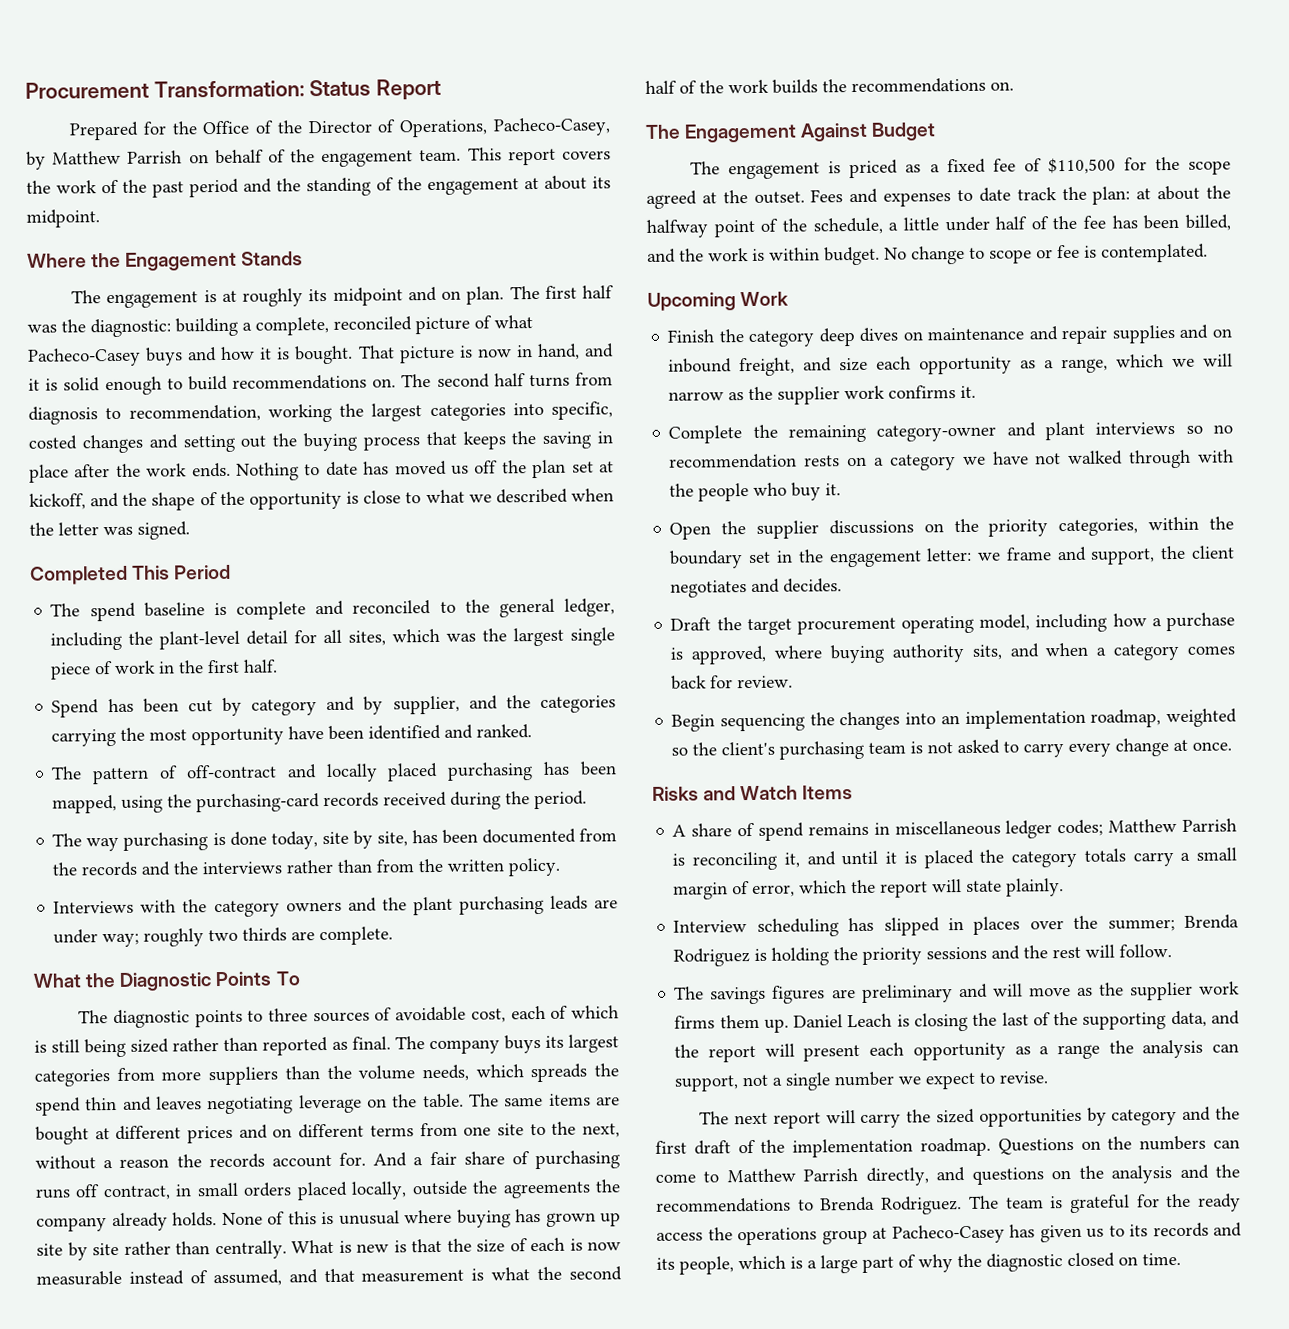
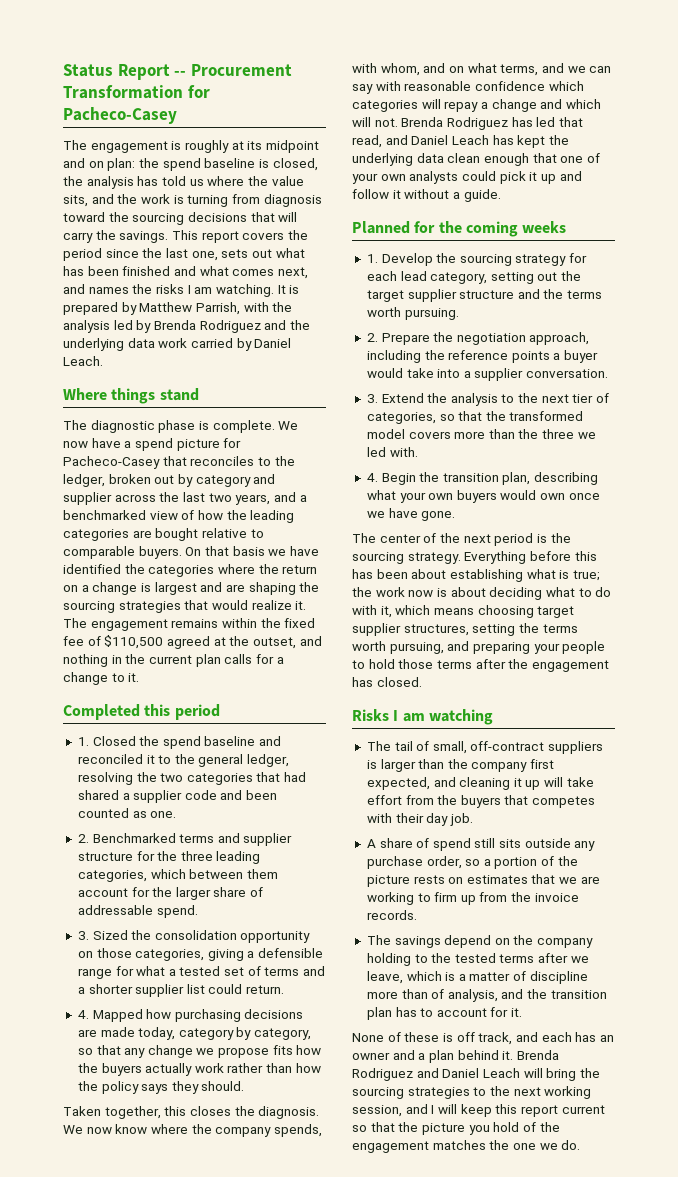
[25,80,305,99] Procurement Transformation: -> (63, 70) none
[69,117,611,141] [26,147,611,170] [26,175,611,198] [26,209,100,228] [27,251,304,271] [71,285,614,309] [27,315,533,338] [27,343,615,367] [28,372,614,396] [28,401,613,425] [28,431,613,454] [29,459,614,483] [29,488,614,511] [29,521,190,540] [30,564,232,585] [50,601,307,622] // Prepared for the Office of the Director of Operations, Pacheco-Casey, by Matthew Parrish on behalf of the engagement team. This report covers the work of the past period and the standing of the engagement at about its midpoint. // Where the Engagement Stands // The engagement is at roughly its midpoint and on plan. The first half was the diagnostic: building a complete, reconciled picture of what Pacheco-Casey buys and how it is bought. That picture is now in hand, and it is solid enough to build recommendations on. The second half turns from diagnosis to recommendation, working the largest categories into specific, costed changes and setting out the buying process that keeps the saving in place after the work ends. Nothing to date has moved us off the plan set at kickoff, and the shape of the opportunity is close to what we described when the letter was signed. // Completed This Period // The spend baseline is complete -> [174,64,292,76] [63,85,210,99] [63,107,177,124] [63,140,319,153] [63,158,318,171] [63,176,304,189] [63,194,322,207] [63,212,298,225] [63,230,308,243] [63,248,305,261] [63,266,308,279] [63,284,300,297] [63,302,293,315] [63,320,310,333] [63,338,292,351] [63,356,103,366] [63,388,199,404] [63,420,299,433] [63,438,242,451] [63,456,295,469] [63,474,276,487] [63,492,307,505] [63,510,295,523] [63,528,264,541] [63,546,319,559] [63,564,318,577] [63,582,320,595] [63,600,307,613] [63,618,316,631] [63,635,322,649] [63,654,284,667] [63,672,140,685] [63,704,220,720] [77,736,256,749] -- Procurement Transformation for Pacheco-Casey // The engagement is roughly at its midpoint and on plan: the spend baseline is closed, the analysis has told us where the value sits, and the work is turning from diagnosis toward the sourcing decisions that will carry the savings. This report covers the period since the last one, sets out what has been finished and what comes next, and names the risks I am watching. It is prepared by Matthew Parrish, with the analysis led by Brenda Rodriguez and the underlying data work carried by Daniel Leach. // Where things stand // The diagnostic phase is complete. We now have a spend picture for Pacheco-Casey that reconciles to the ledger, broken out by category and supplier across the last two years, and a benchmarked view of how the leading categories are bought relative to comparable buyers. On that basis we have identified the categories where the return on a change is largest and are shaping the sourcing strategies that would realize it. The engagement remains within the fixed fee of $110,500 agreed at the outset, and nothing in the current plan calls for a change to it. // Completed this period // 1. Closed the spend baseline
(432, 607) none -> [146,755,155,764] it
[50,627,615,651] [50,659,279,680] [51,695,616,718] [51,724,533,747] [51,761,618,785] [52,790,588,814] [52,828,618,852] [52,857,561,877] [53,895,618,918] [53,926,394,948] [33,971,301,991] [78,1005,619,1029] [34,1034,620,1058] [34,1063,619,1087] [35,1093,620,1116] [35,1121,620,1145] [35,1150,621,1170] [35,1179,620,1201] [36,1209,621,1232] [36,1237,621,1261] [36,1266,622,1287] [645,77,1014,94] [645,122,937,143] [690,156,1231,180] [646,185,1231,209] [646,214,1231,238] [647,243,1208,266] [647,291,790,311] [667,324,1232,348] [668,353,1233,377] [668,385,977,405] [668,421,1233,444] [669,449,1234,471] [669,482,842,502] [669,516,1234,540] [669,545,1235,569] [670,578,843,598] [670,612,1235,636] [670,642,1235,665] [671,675,794,690] [671,708,1237,732] [671,738,1233,760] [652,785,854,801] [672,818,1237,841] [672,847,1237,871] [673,878,1065,900] [673,914,1239,937] [673,944,1173,967] [674,981,1240,1005] [674,1010,1240,1033] [674,1039,1239,1063] [674,1071,1049,1092] [699,1106,1240,1129] [655,1135,1240,1158] [655,1164,1240,1186] [656,1193,1241,1215] [656,1222,1242,1246] [656,1252,1181,1275] including the plant-level detail for all sites, which was the largest single piece of work in the first half. // Spend has been cut by category and by supplier, and the categories carrying the most opportunity have been identified and ranked. // The pattern of off-contract and locally placed purchasing has been mapped, using the purchasing-card records received during the period. // The way purchasing is done today, site by site, has been documented from the records and the interviews rather than from the written policy. // Interviews with the category owners and the plant purchasing leads are under way; roughly two thirds are complete. // What the Diagnostic Points To // The diagnostic points to three sources of avoidable cost, each of which is still being sized rather than reported as final. The company buys its largest categories from more suppliers than the volume needs, which spreads the spend thin and leaves negotiating leverage on the table. The same items are bought at different prices and on different terms from one site to the next, without a reason the records account for. And a fair share of purchasing runs off contract, in small orders placed locally, outside the agreements the company already holds. None of this is unusual where buying has grown up site by site rather than centrally. What is new is that the size of each is now measurable instead of assumed, and that measurement is what the second half of the work builds the recommendations on. // The Engagement Against Budget // The engagement is priced as a fixed fee of $110,500 for the scope agreed at the outset. Fees and expenses to date track the plan: at about the halfway point of the schedule, a little under half of the fee has been billed, and the work is within budget. No change to scope or fee is contemplated. // Upcoming Work // Finish the category deep dives on maintenance and repair supplies and on inbound freight, and size each opportunity as a range, which we will narrow as the supplier work confirms it. // Complete the remaining category-owner and plant interviews so no recommendation rests on a category we have not walked through with the people who buy it. // Open the supplier discussions on the priority categories, within the boundary set in the engagement letter: we frame and support, the client negotiates and decides. // Draft the target procurement operating model, including how a purchase is approved, where buying authority sits, and when a category comes back for review. // Begin sequencing the changes into an implementation roadmap, weighted so the client's purchasing team is not asked to carry every change at once. // Risks and Watch Items // A share of spend remains in miscellaneous ledger codes; Matthew Parrish is reconciling it, and until it is placed the category totals carry a small margin of error, which the report will state plainly. // Interview scheduling has slipped in places over the summer; Brenda Rodriguez is holding the priority sessions and the rest will follow. // The savings figures are preliminary and will move as the supplier work firms them up. Daniel Leach is closing the last of the supporting data, and the report will present each opportunity as a range the analysis can support, not a single number we expect to revise. // The next report will carry the sized opportunities by category and the first draft of the implementation roadmap. Questions on the numbers can come to Matthew Parrish directly, and questions on the analysis and the recommendations to Brenda Rodriguez. The team is grateful for the ready access the operations group at Pacheco-Casey has given us to its records and its people, which is a large part of why the diagnostic closed on time. -> [77,772,307,785] [77,790,278,803] [77,808,177,818] [77,833,293,846] [77,851,261,864] [77,869,278,882] [77,887,264,900] [77,905,198,918] [77,930,311,943] [77,948,324,961] [77,966,326,979] [77,984,285,997] [77,1009,304,1022] [77,1027,312,1040] [77,1045,322,1058] [77,1063,321,1076] [77,1081,245,1094] [63,1106,320,1119] [63,1124,322,1137] [352,63,612,76] [352,81,584,94] [352,99,601,112] [352,117,583,130] [352,135,569,148] [352,153,600,166] [352,171,582,184] [352,189,501,202] [352,221,567,237] [366,253,588,266] [366,271,582,284] [366,289,603,302] [366,307,459,320] [366,332,590,345] [366,350,599,363] [366,368,609,381] [366,393,610,406] [366,411,584,424] [366,429,596,439] [366,447,418,457] [366,472,599,485] [366,490,600,503] [366,508,456,521] [352,533,571,546] [352,551,597,564] [352,569,600,582] [352,587,612,600] [352,605,575,618] [352,623,578,636] [352,641,606,654] [352,659,609,672] [352,677,422,687] [352,709,493,725] [366,741,604,754] [366,759,555,772] [366,777,594,790] [366,795,596,808] [366,813,473,826] [366,838,596,851] [366,856,578,869] [366,874,600,887] [366,892,579,905] [366,910,417,920] [366,935,594,948] [366,953,589,966] [366,971,588,984] [366,989,607,1002] [366,1007,523,1020] [352,1032,614,1045] [352,1050,559,1063] [352,1068,600,1081] [352,1086,592,1099] [352,1104,605,1117] [352,1122,560,1135] [352,1140,581,1153] resolving the two categories that had shared a supplier code and been counted as one. // 2. Benchmarked terms and supplier structure for the three leading categories, which between them account for the larger share of addressable spend. // 3. Sized the consolidation opportunity on those categories, giving a defensible range for what a tested set of terms and a shorter supplier list could return. // 4. Mapped how purchasing decisions are made today, category by category, so that any change we propose fits how the buyers actually work rather than how the policy says they should. // Taken together, this closes the diagnosis. We now know where the company spends, with whom, and on what terms, and we can say with reasonable confidence which categories will repay a change and which will not. Brenda Rodriguez has led that read, and Daniel Leach has kept the underlying data clean enough that one of your own analysts could pick it up and follow it without a guide. // Planned for the coming weeks // 1. Develop the sourcing strategy for each lead category, setting out the target supplier structure and the terms worth pursuing. // 2. Prepare the negotiation approach, including the reference points a buyer would take into a supplier conversation. // 3. Extend the analysis to the next tier of categories, so that the transformed model covers more than the three we led with. // 4. Begin the transition plan, describing what your own buyers would own once we have gone. // The center of the next period is the sourcing strategy. Everything before this has been about establishing what is true; the work now is about deciding what to do with it, which means choosing target supplier structures, setting the terms worth pursuing, and preparing your people to hold those terms after the engagement has closed. // Risks I am watching // The tail of small, off-contract suppliers is larger than the company first expected, and cleaning it up will take effort from the buyers that competes with their day job. // A share of spend still sits outside any purchase order, so a portion of the picture rests on estimates that we are working to firm up from the invoice records. // The savings depend on the company holding to the tested terms after we leave, which is a matter of discipline more than of analysis, and the transition plan has to account for it. // None of these is off track, and each has an owner and a plan behind it. Brenda Rodriguez and Daniel Leach will bring the sourcing strategies to the next working session, and I will keep this report current so that the picture you hold of the engagement matches the one we do.

